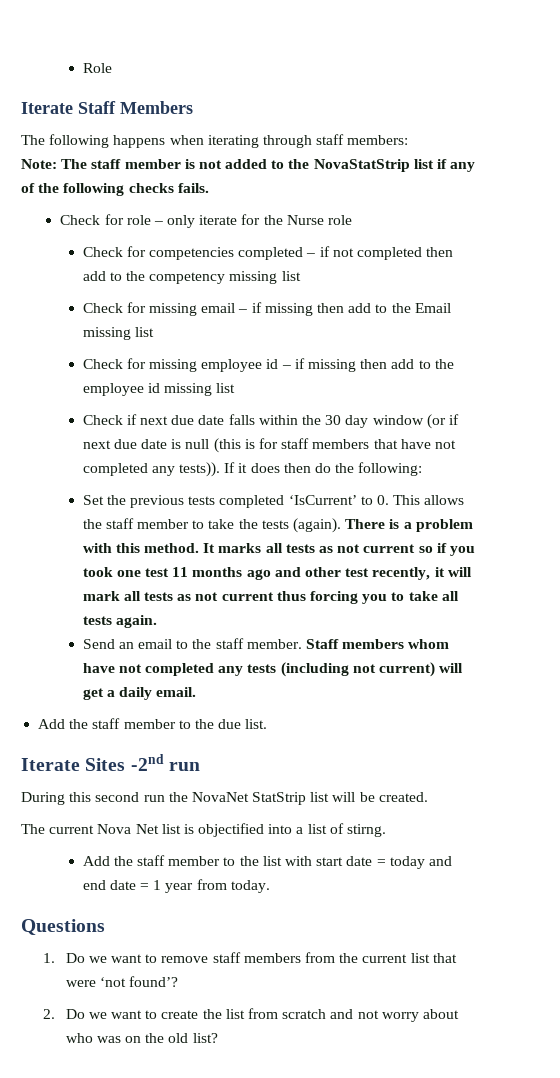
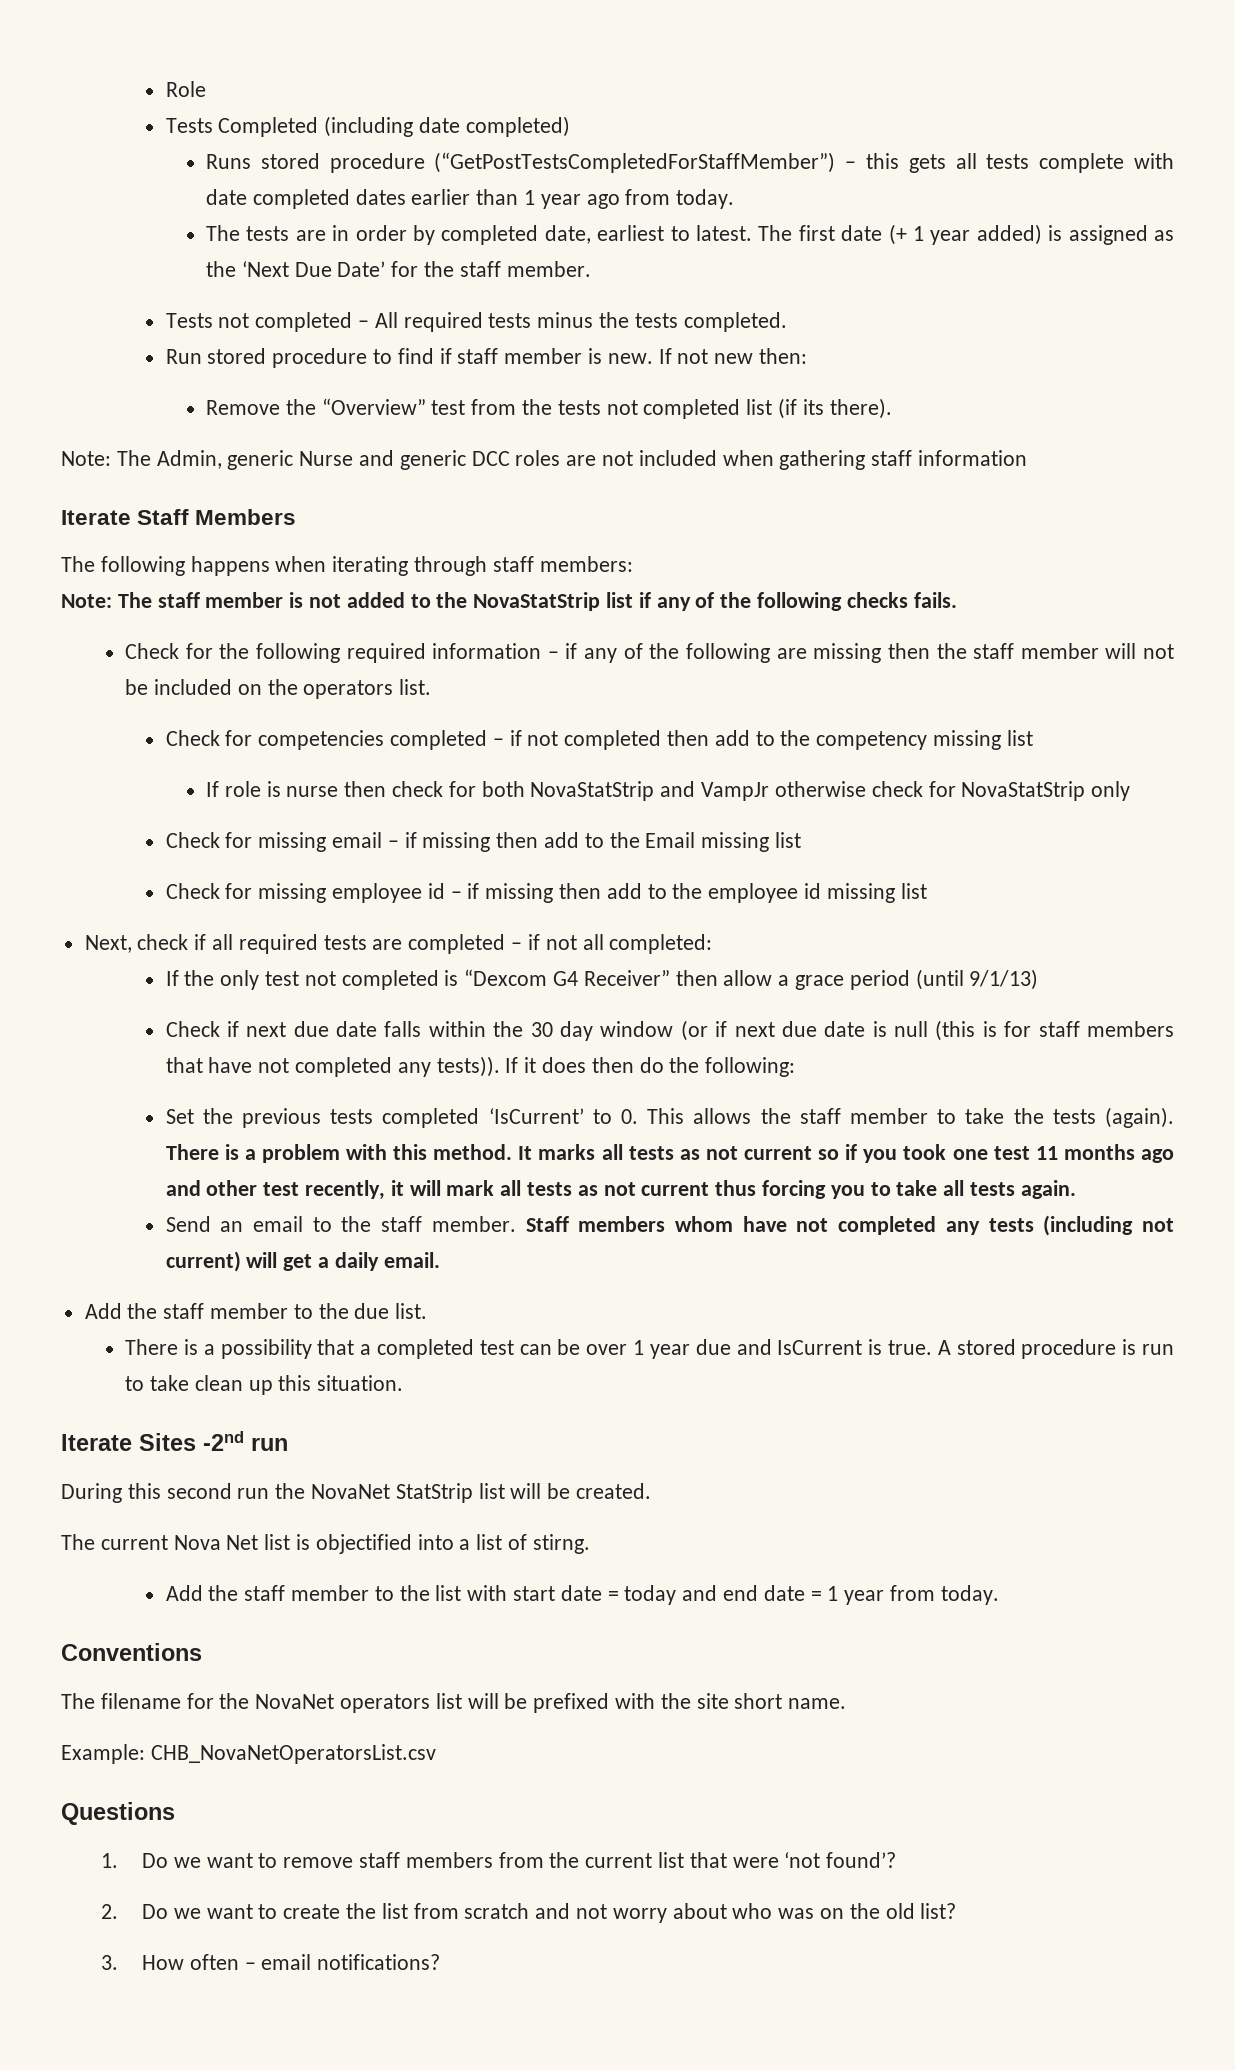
(112, 68) none -> [165,116,570,137] [206,152,1174,173] [206,189,735,209] [206,224,1175,245] [206,261,591,277] [165,312,787,332] [165,348,808,368] [206,398,892,419] [61,450,1028,470] // Tests Completed (including date completed) // Runs stored procedure (“GetPostTestsCompletedForStaffMember”) – this gets all tests complete with date completed dates earlier than 1 year ago from today. // The tests are in order by completed date, earliest to latest. The first date (+ 1 year added) is assigned as the ‘Next Due Date’ for the staff member. // Tests not completed – All required tests minus the tests completed. // Run stored procedure to find if staff member is new. If not new then: // Remove the “Overview” test from the tests not completed list (if its there). // Note: The Admin, generic Nurse and generic DCC roles are not included when gathering staff information
[126,214,353,228] role – only iterate for the Nurse role -> [219,643,1174,663] [125,679,432,699] the following required information – if any of the following are missing then the staff member will not be included on the operators list.
(301, 276) none -> [206,781,1131,801] // If role is nurse then check for both NovaStatStrip and VampJr otherwise check for NovaStatStrip only
(236, 388) none -> [84,934,713,954] [165,969,1039,990] // Next, check if all required tests are completed – if not all completed: // If the only test not completed is “Dexcom G4 Receiver” then allow a grace period (until 9/1/13)
(268, 724) none -> [125,1339,1174,1359] [125,1375,404,1395] // There is a possibility that a completed test can be over 1 year due and IsCurrent is true. A stored procedure is run to take clean up this situation.
(270, 886) none -> [61,1643,202,1661] [61,1693,847,1713] [61,1744,436,1764] // Conventions // The filename for the NovaNet operators list will be prefixed with the site short name. // Example: CHB_NovaNetOperatorsList.csv
(218, 1038) none -> [101,1954,441,1970] // 3. How often – email notifications?

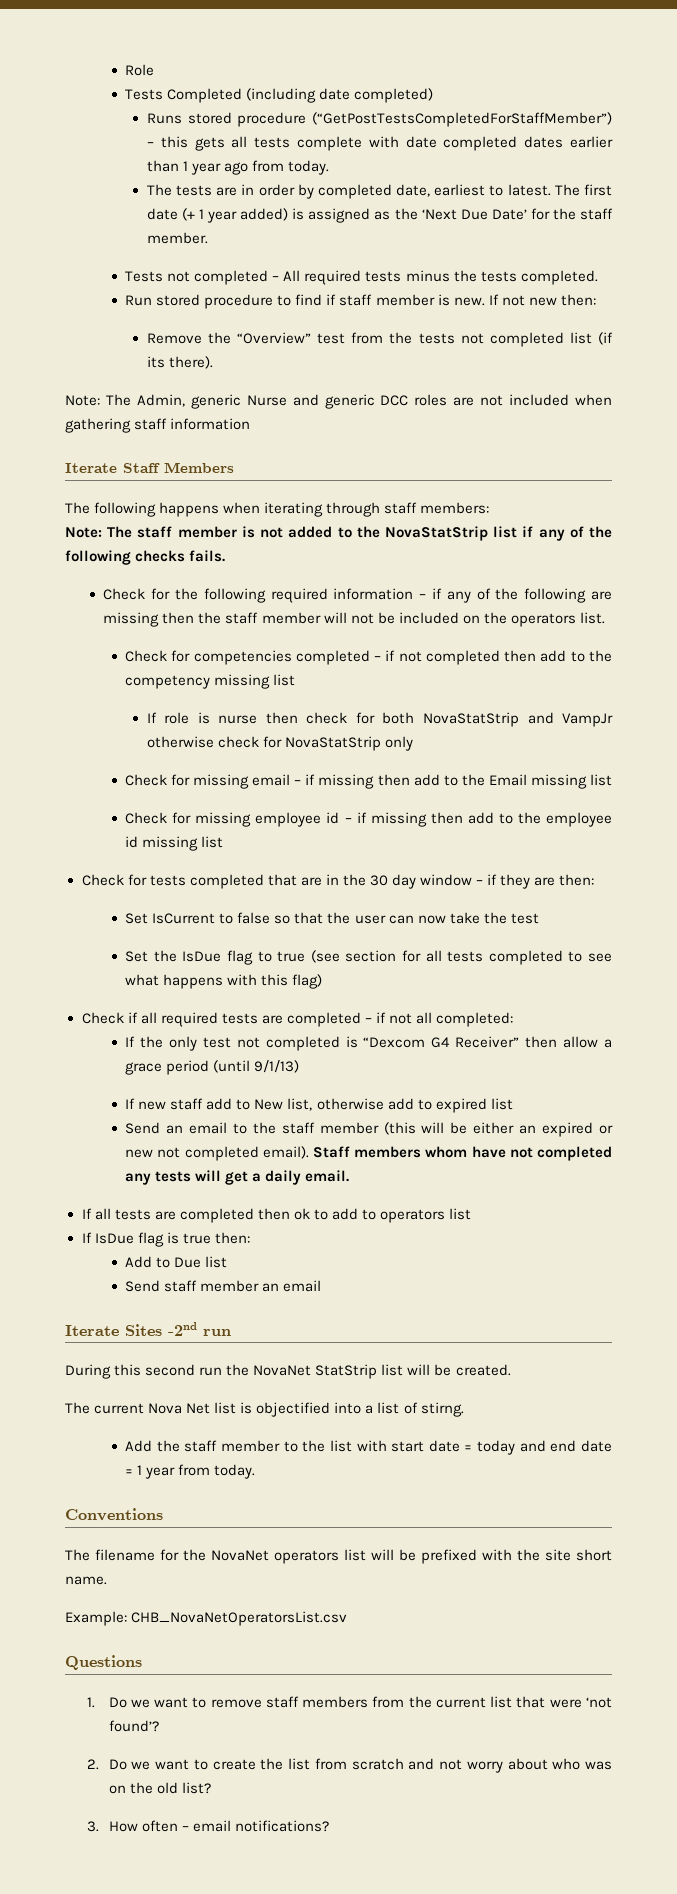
[84,934,189,953] Next, check -> [81,874,595,889] [125,912,539,924] [125,950,613,965] [125,974,323,989] [81,1012,124,1024] Check for tests completed that are in the 30 day window – if they are then: // Set IsCurrent to false so that the user can now take the test // Set the IsDue flag to true (see section for all tests completed to see what happens with this flag) // Check
[165,1020,1175,1041] [165,1056,796,1077] [165,1107,1175,1128] [165,1144,1175,1163] [165,1180,1076,1200] Check if next due date falls within the 30 day window (or if next due date is null (this is for staff members that have not completed any tests)). If it does then do the following: // Set the previous tests completed ‘IsCurrent’ to 0. This allows the staff member to take the tests (again). There is a problem with this method. It marks all tests as not current so if you took one test 11 months ago and other test recently, it will mark all tests as not current thus forcing you to take all tests again. -> [125,1098,513,1113] If new staff add to New list, otherwise add to expired list
[431,1216,516,1232] member. -> [319,1122,613,1137] [125,1146,309,1161] member (this will be either an expired or new not completed email).
[1043,1215,1175,1236] [165,1251,241,1272] (including not current) -> (192, 1176) none
[84,1303,428,1319] [125,1339,1174,1359] [125,1375,404,1395] Add the staff member to the due list. // There is a possibility that a completed test can be over 1 year due and IsCurrent is true. A stored procedure is run to take clean up this situation. -> [81,1208,472,1223] [81,1232,250,1247] [125,1256,228,1268] [125,1280,322,1292] If all tests are completed then ok to add to operators list // If IsDue flag is true then: // Add to Due list // Send staff member an email

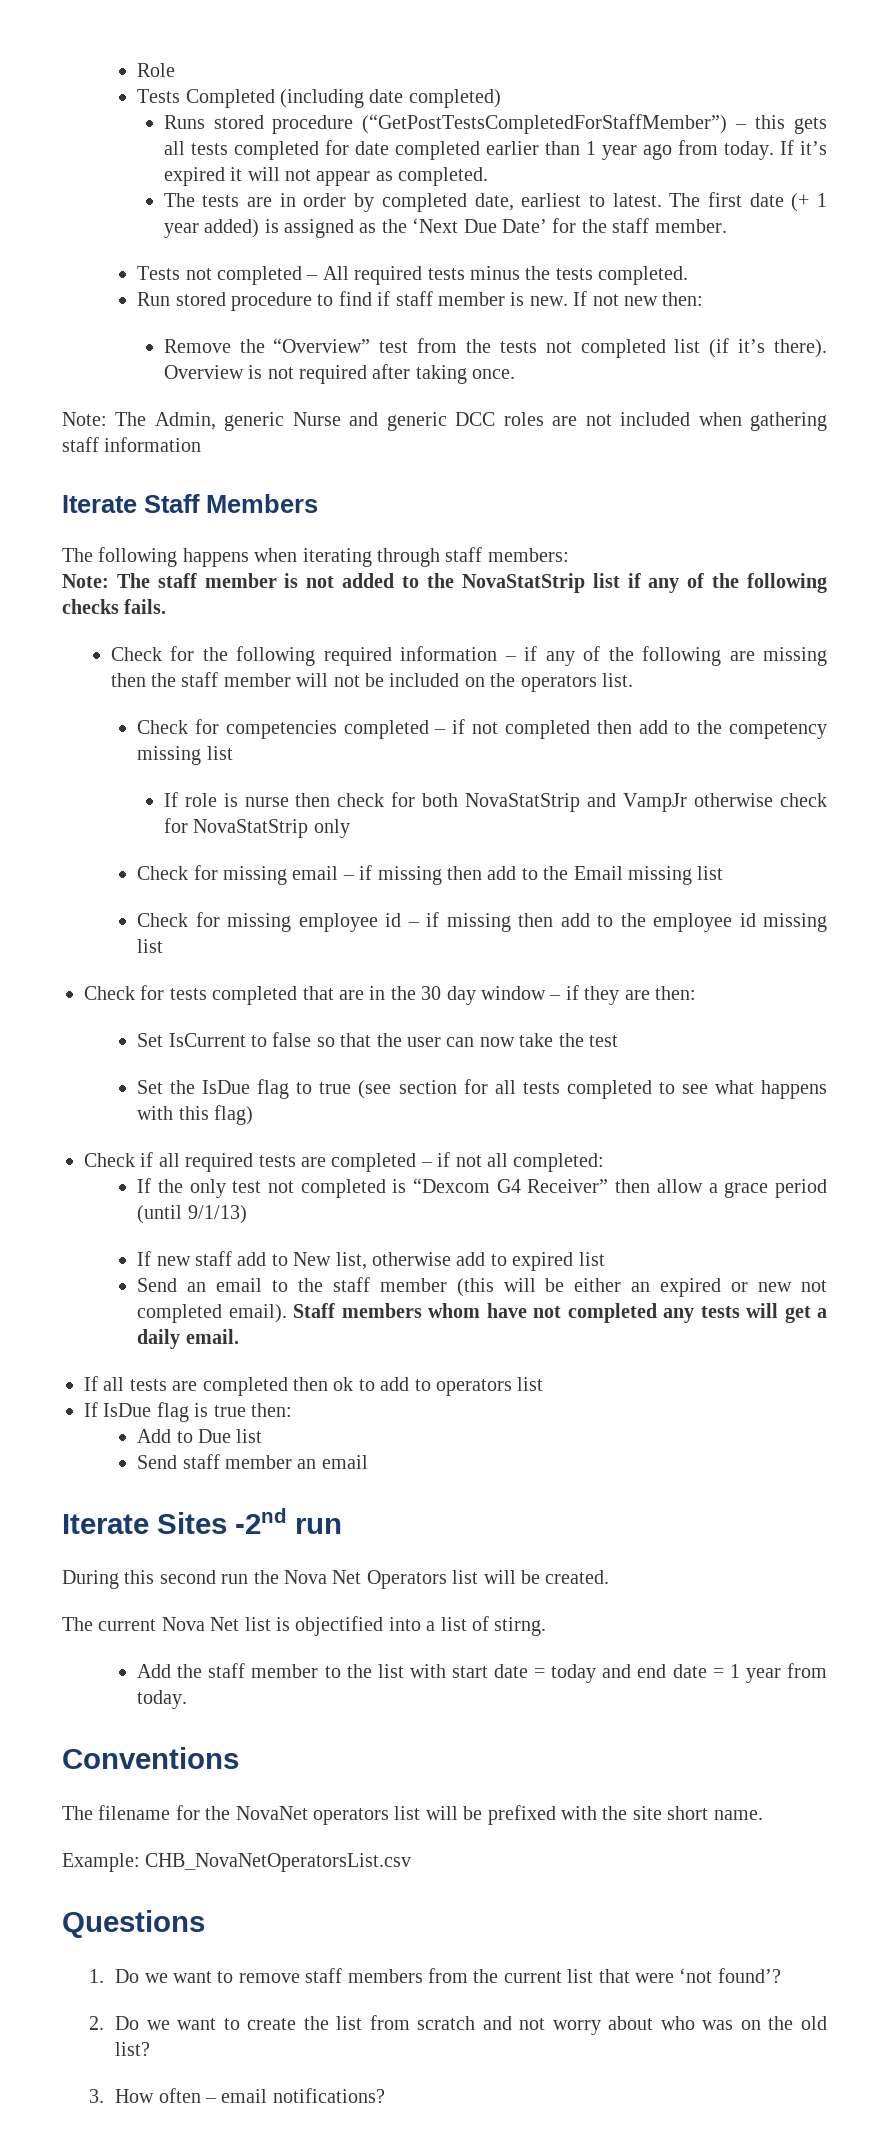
[296,136,399,151] complete with -> [233,140,349,160] completed for
[524,136,564,148] dates -> (480, 150) none
(330, 167) none -> [779,140,827,155] [163,167,489,186] If it’s expired it will not appear as completed.
[146,356,165,368] its -> [738,339,766,353] it’s
(214, 362) none -> [163,364,516,384] Overview is not required after taking once.
[253,1364,378,1379] NovaNet StatStrip -> [284,1570,447,1589] Nova Net Operators

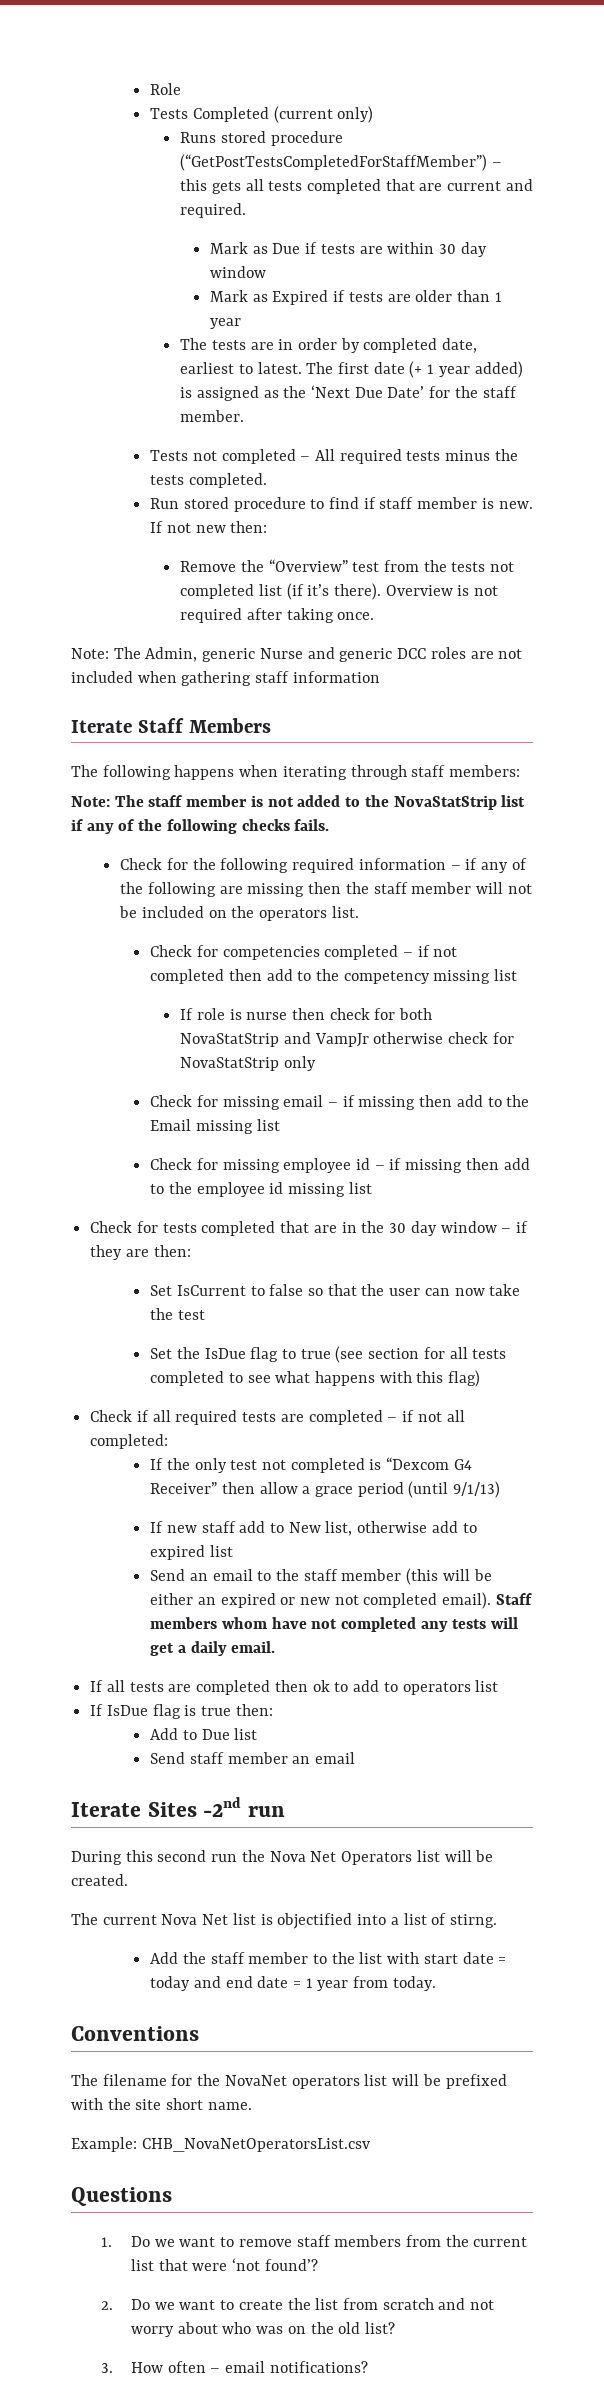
[279,89,501,108] (including date completed) -> [273,106,374,123] (current only)
[324,140,827,160] [163,167,489,186] for date completed earlier than 1 year ago from today. If it’s expired it will not appear as completed. -> [385,179,533,191] [180,203,247,218] [209,242,487,257] [209,266,266,278] [209,290,502,305] [209,318,241,329] that are current and required. // Mark as Due if tests are within 30 day window // Mark as Expired if tests are older than 1 year

